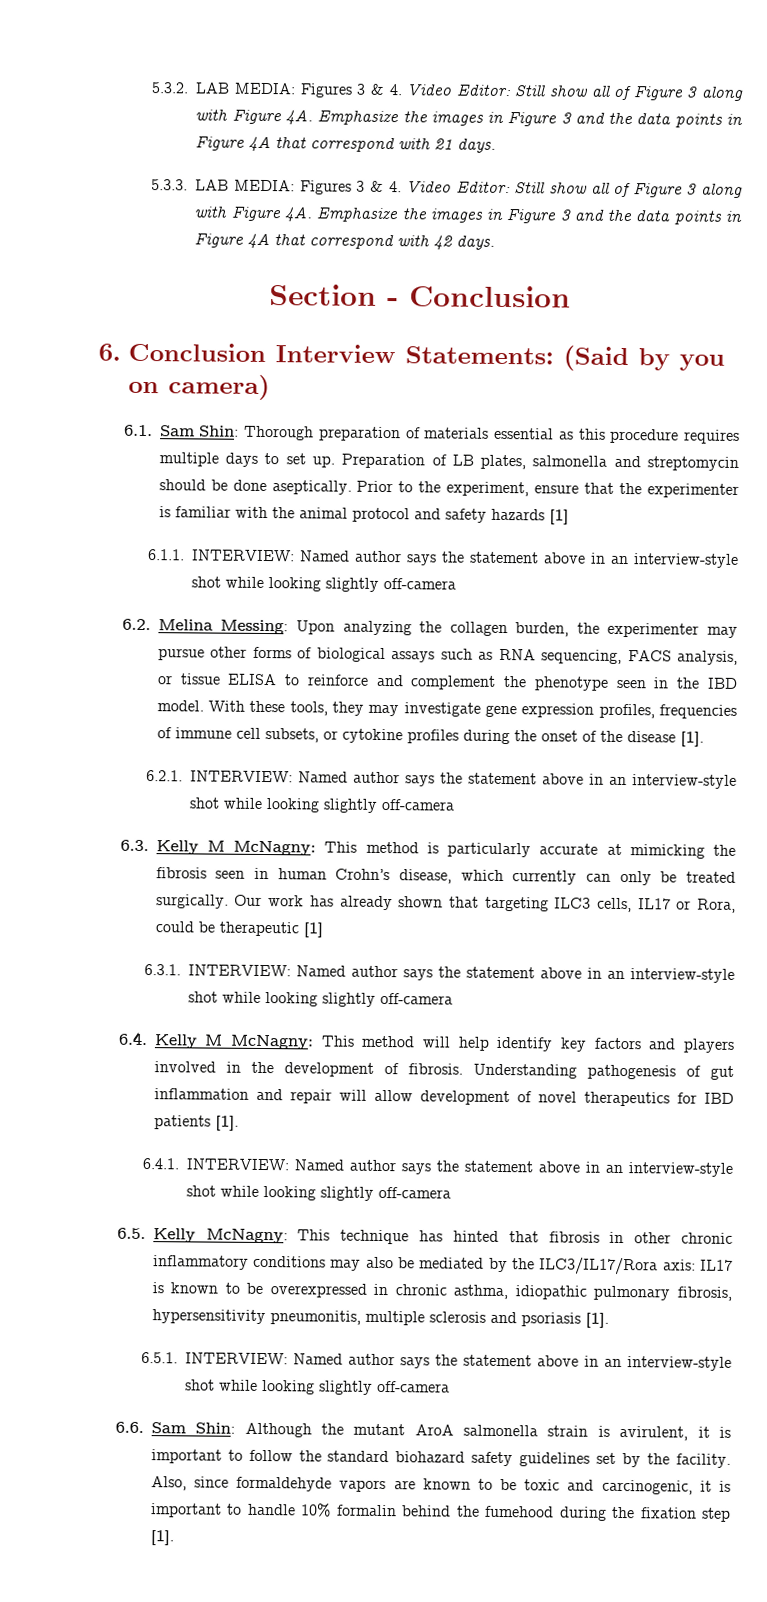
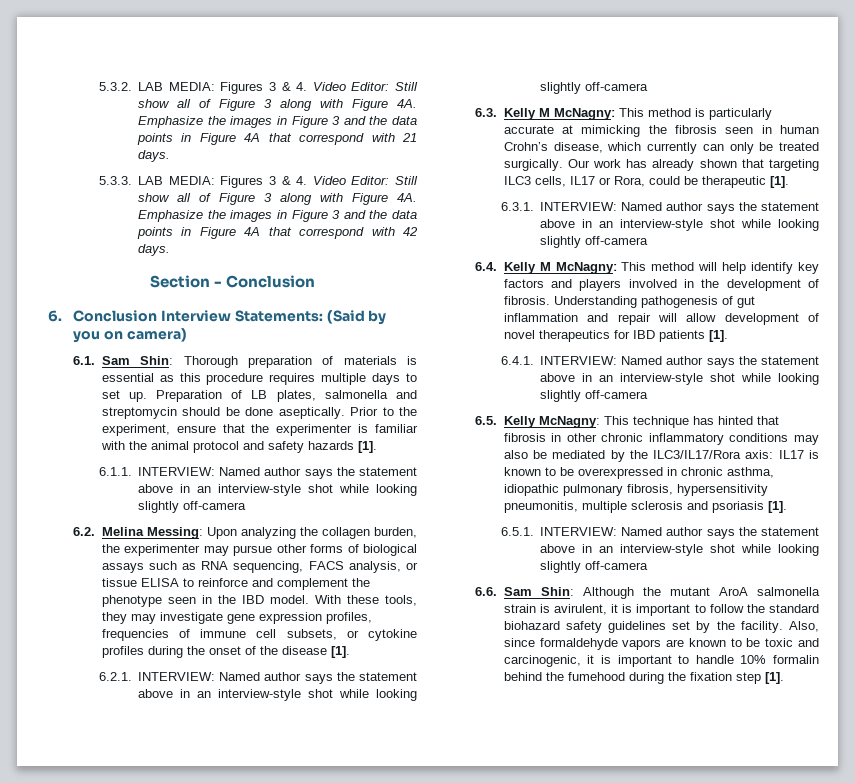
(490, 433) none -> [407,356,418,365] is
[548,509,569,525] [1] -> [357,441,377,453] [1].
[302,922,323,938] [1] -> [769,176,789,188] [1].

